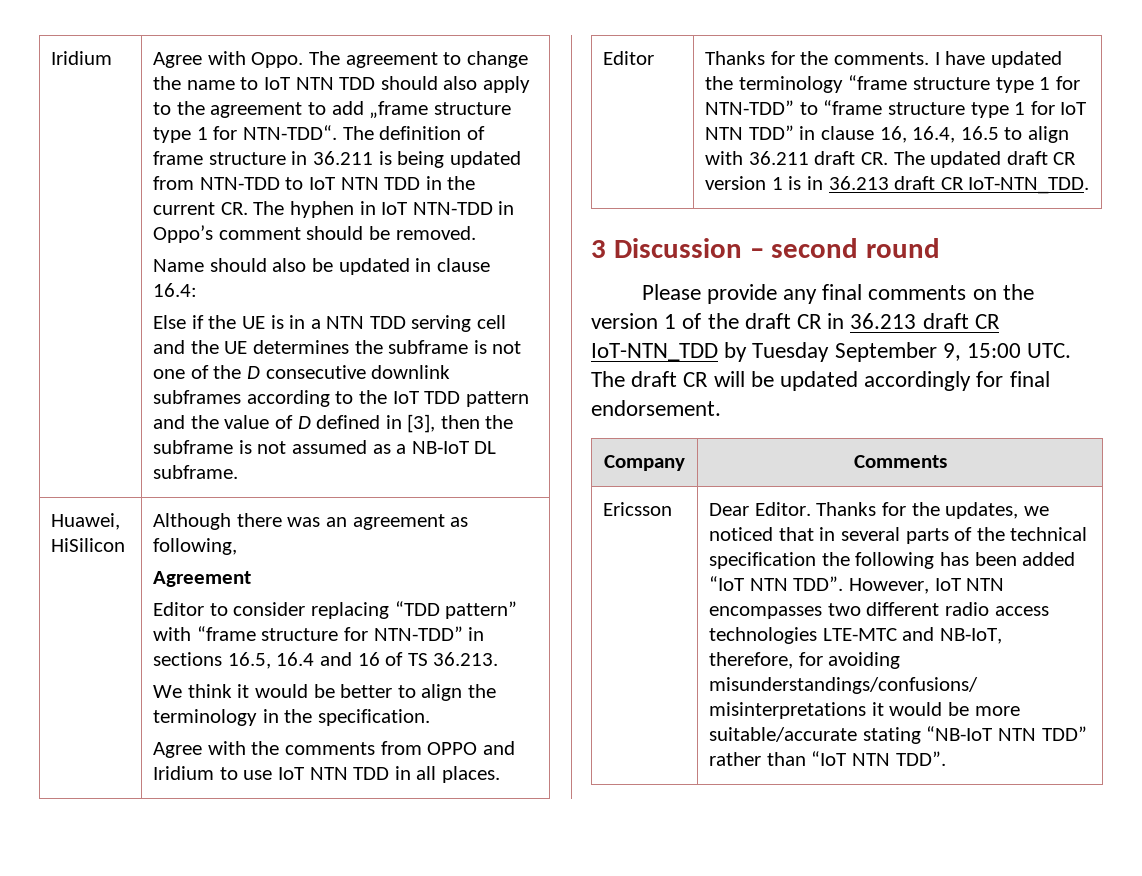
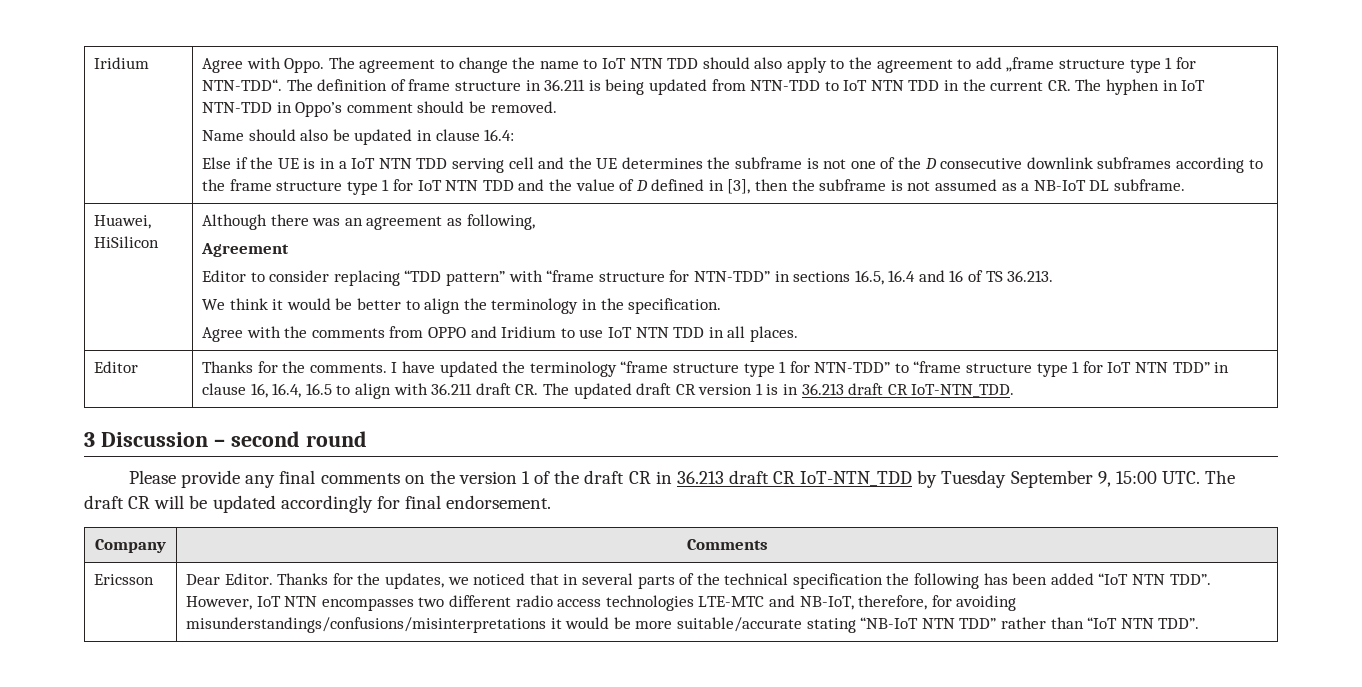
(321, 324) none -> [351,158,376,169] IoT
[392,391,529,407] IoT TDD pattern -> [229,179,514,195] frame structure type 1 for IoT NTN TDD

